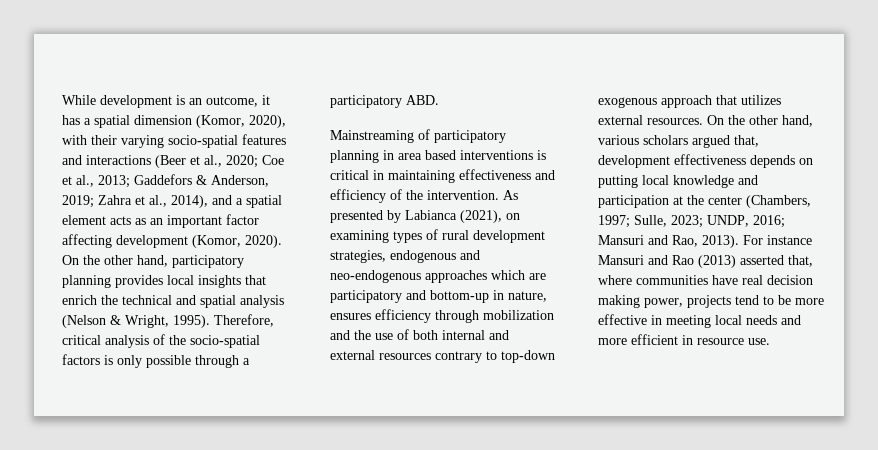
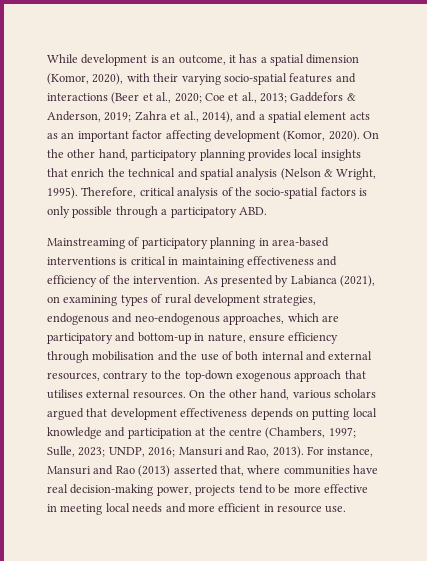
[398,150,456,160] area based -> [271,237,329,247] area-based
[425,270,487,283] approaches -> [223,313,285,325] approaches,
[330,313,371,320] ensures -> [248,334,285,342] ensure
[483,310,554,320] mobilization -> [92,351,155,361] mobilisation
[379,353,431,360] resources -> [47,372,100,381] resources,
(497, 355) none -> [164,370,182,379] the
[741,95,781,105] utilizes -> [47,389,83,399] utilises
[734,135,759,147] that, -> [86,408,108,417] that
[708,196,742,205] center -> [228,428,262,436] centre
[767,235,812,245] instance -> [327,447,374,457] instance,
[767,275,813,285] [598,295,640,308] decision making -> [70,484,154,496] decision-making

